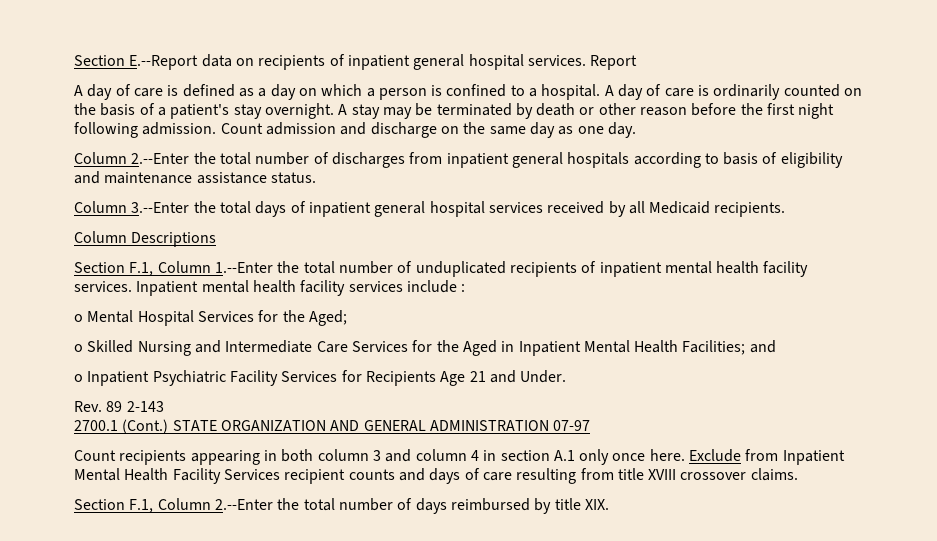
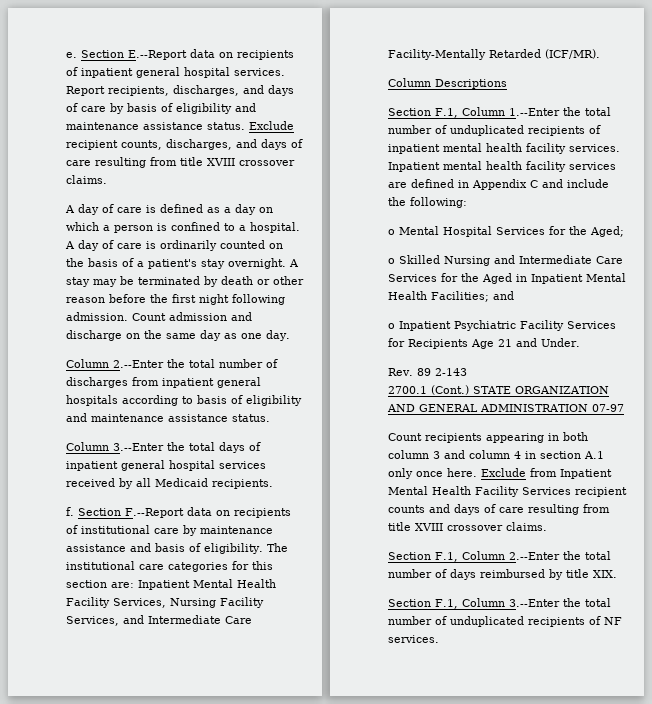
(74, 60) none -> [66,52,77,58] e.
(638, 62) none -> [108,85,294,96] [66,103,256,114] [66,121,294,130] [66,139,303,150] [66,157,295,168] [66,175,107,184] recipients, discharges, and days of care by basis of eligibility and maintenance assistance status. Exclude recipient counts, discharges, and days of care resulting from title XVIII crossover claims.
(786, 209) none -> [66,507,291,518] [66,525,273,536] [66,543,288,554] [66,561,273,572] [66,579,276,590] [66,597,264,608] [66,615,252,626] [388,49,600,60] // f. Section F.--Report data on recipients of institutional care by maintenance assistance and basis of eligibility. The institutional care categories for this section are: Inpatient Mental Health Facility Services, Nursing Facility Services, and Intermediate Care Facility-Mentally Retarded (ICF/MR).
[406,280,466,293] include : -> [388,179,609,190] [388,197,467,208] are defined in Appendix C and include the following:
(609, 504) none -> [388,598,611,609] [388,616,622,627] [388,635,439,643] // Section F.1, Column 3.--Enter the total number of unduplicated recipients of NF services.

